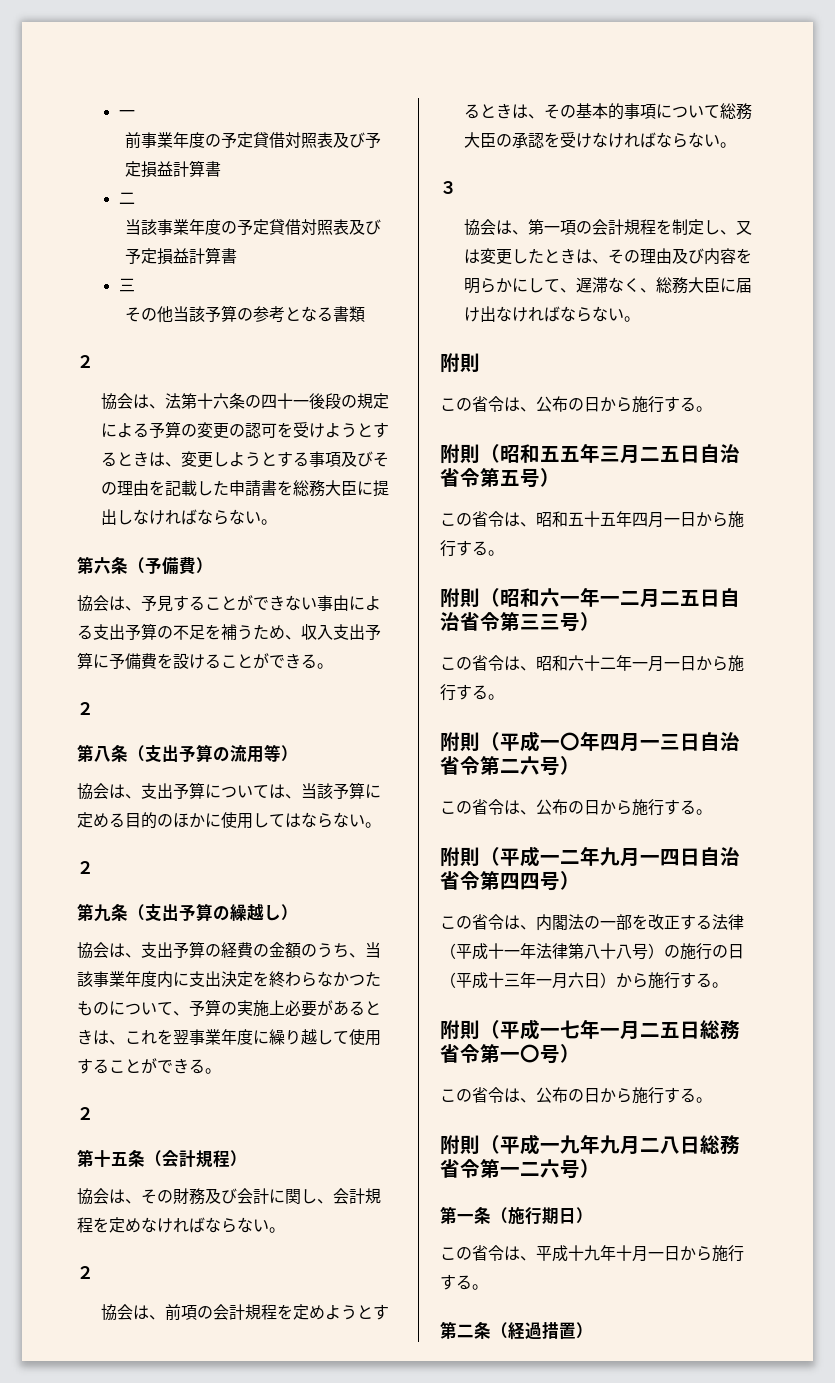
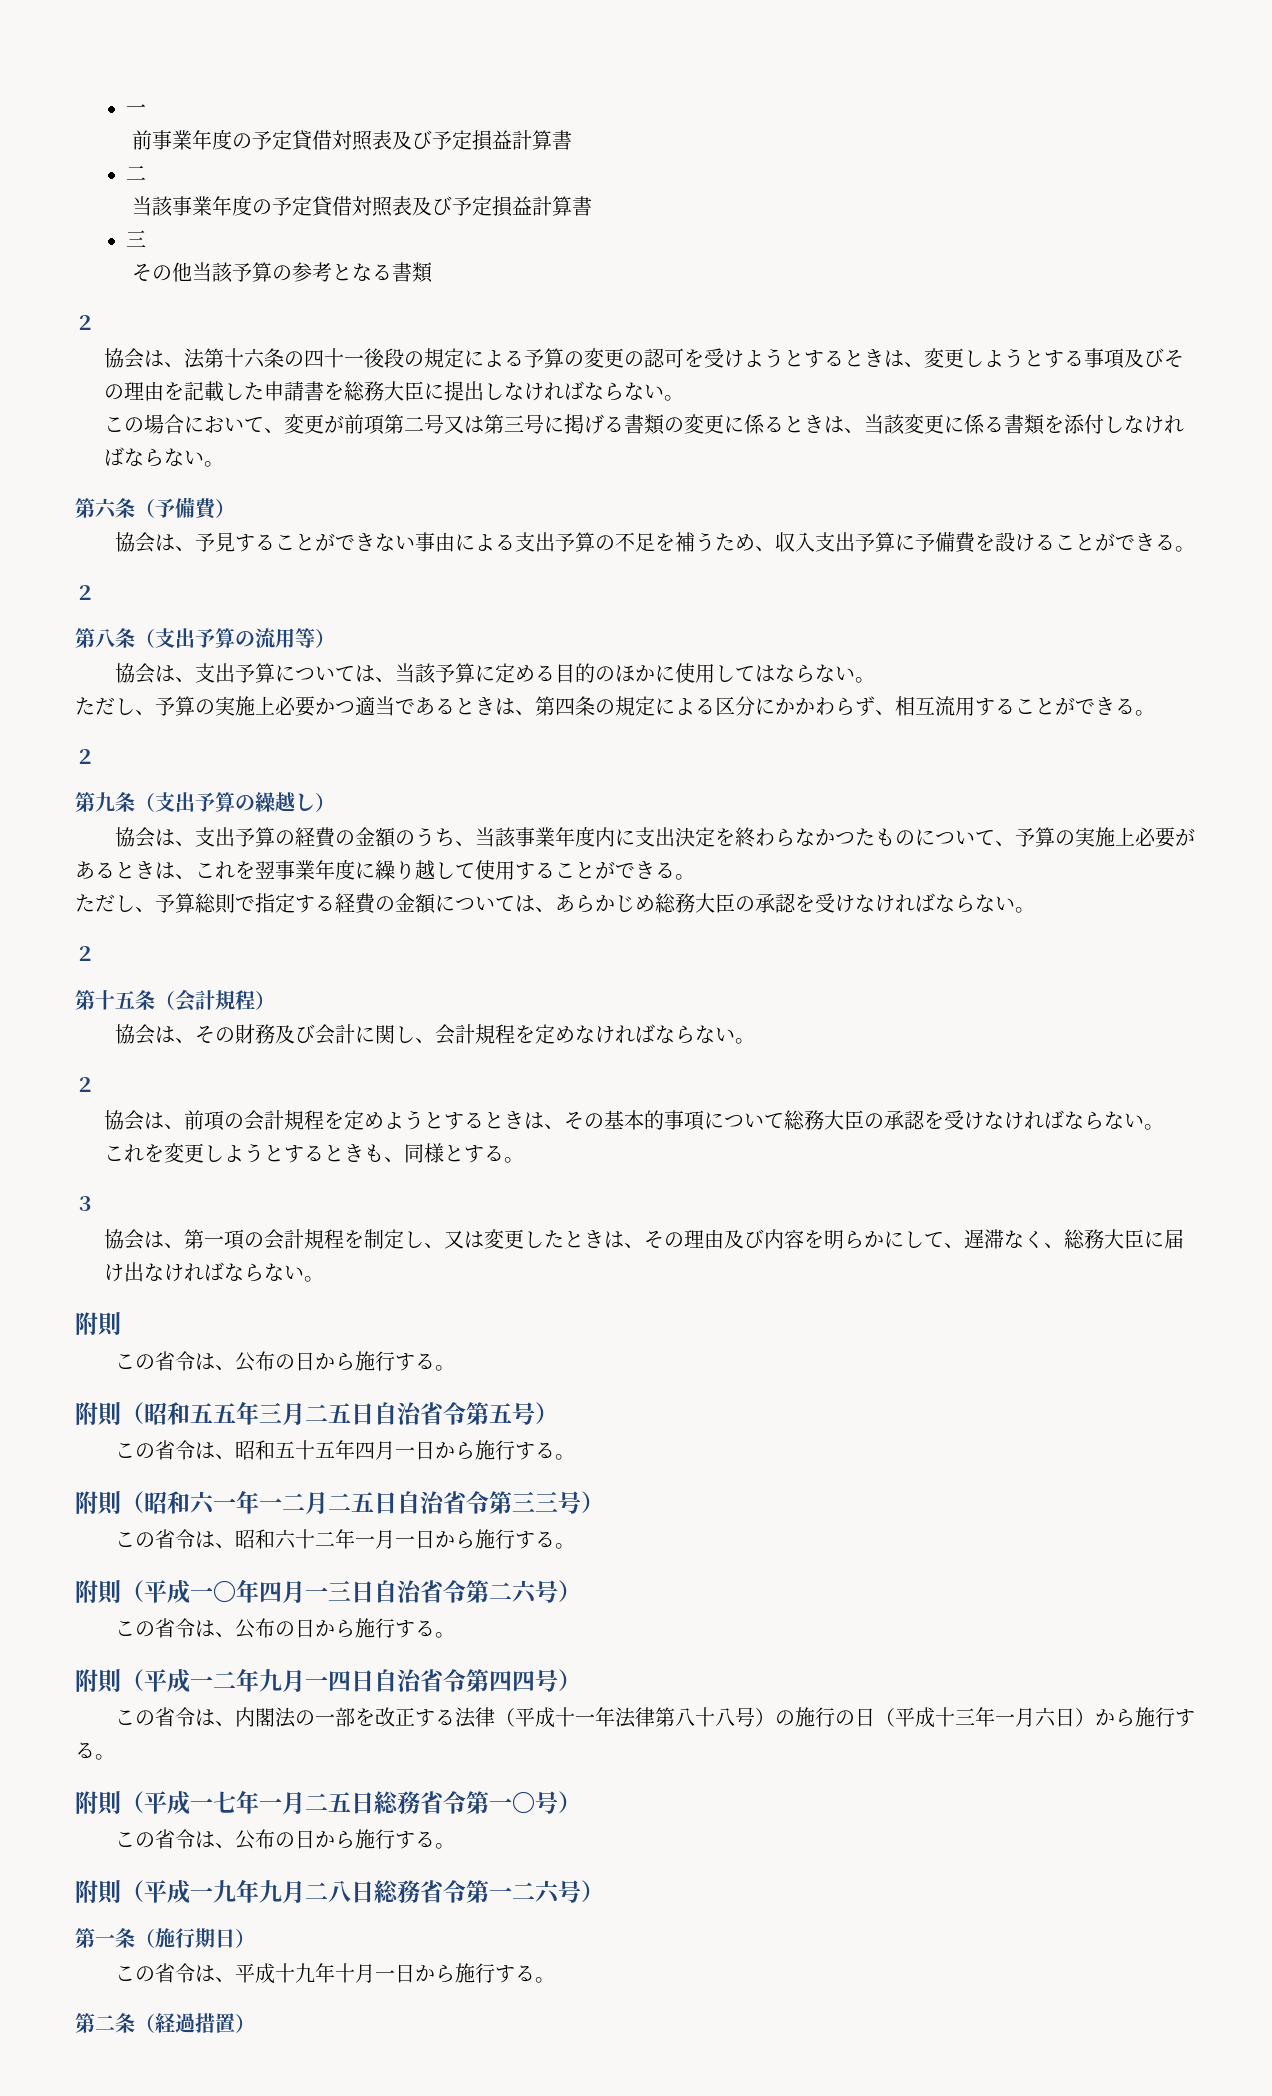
(277, 522) none -> [103,414,1184,435] [103,447,224,467] // この場合において、変更が前項第二号又は第三号に掲げる書類の変更に係るときは、当該変更に係る書類を添付しなければならない。
(381, 825) none -> [75,696,1155,717] // ただし、予算の実施上必要かつ適当であるときは、第四条の規定による区分にかかわらず、相互流用することができる。
(221, 1071) none -> [75,893,1035,914] // ただし、予算総則で指定する経費の金額については、あらかじめ総務大臣の承認を受けなければならない。
(736, 145) none -> [103,1143,524,1163] // これを変更しようとするときも、同様とする。

